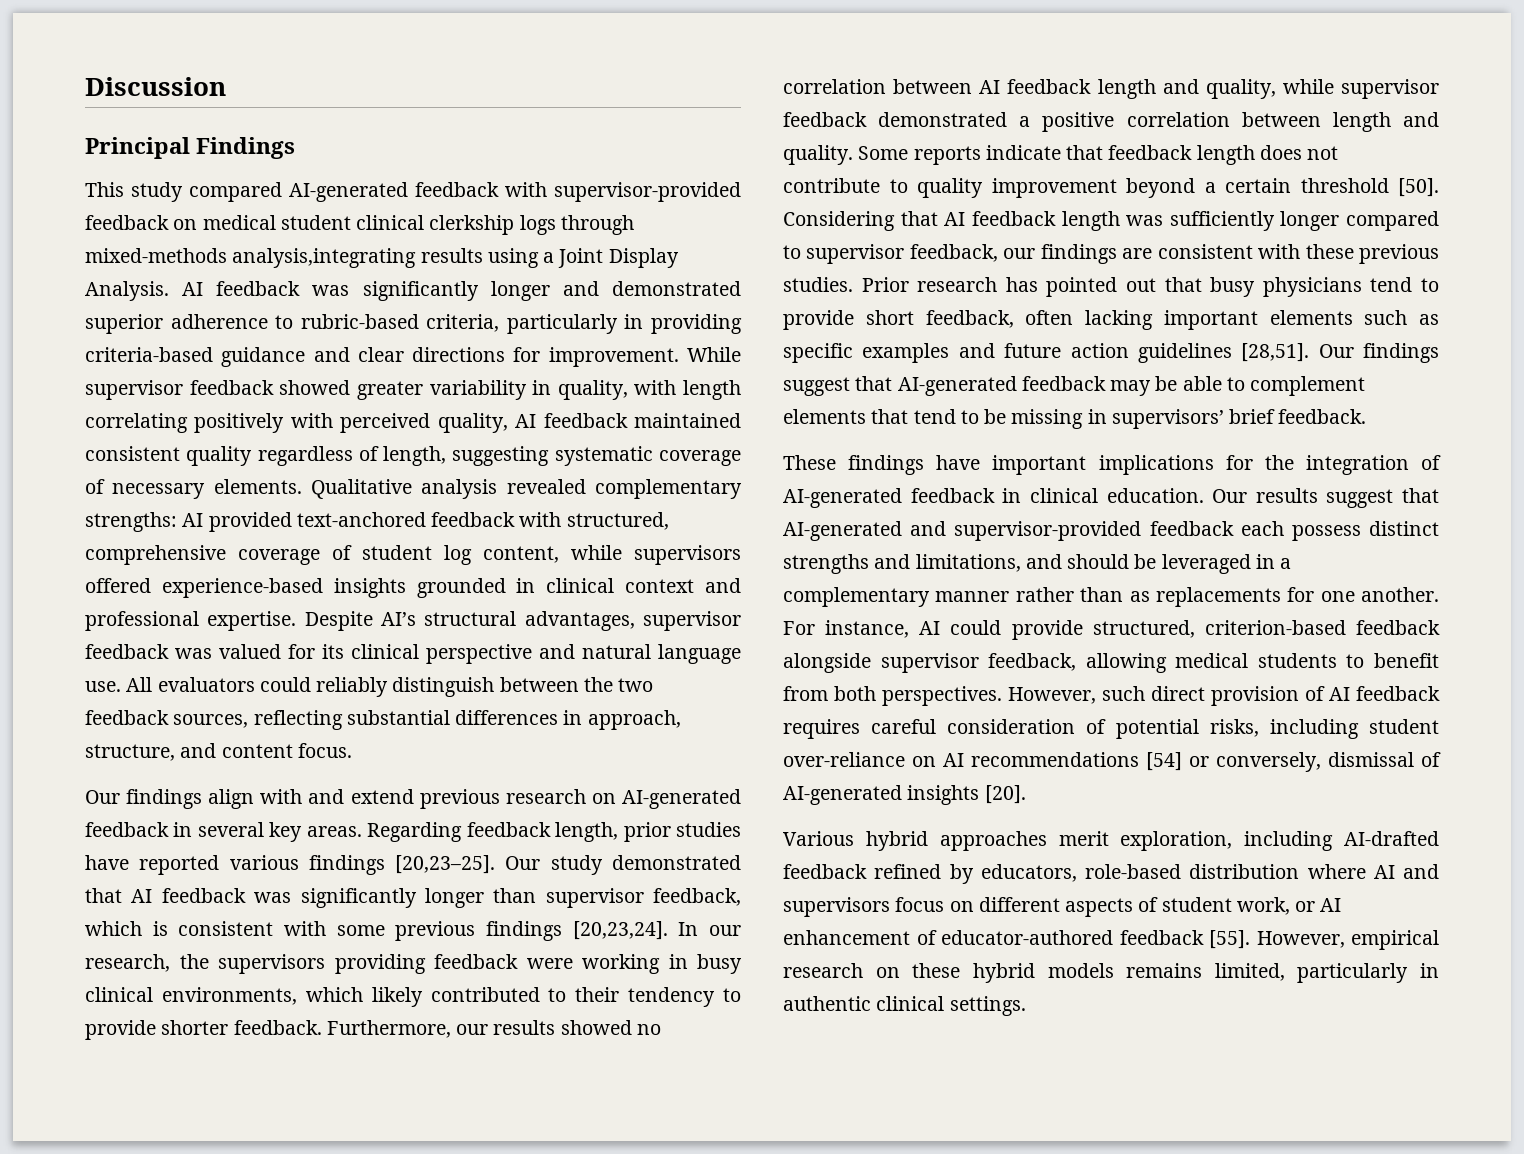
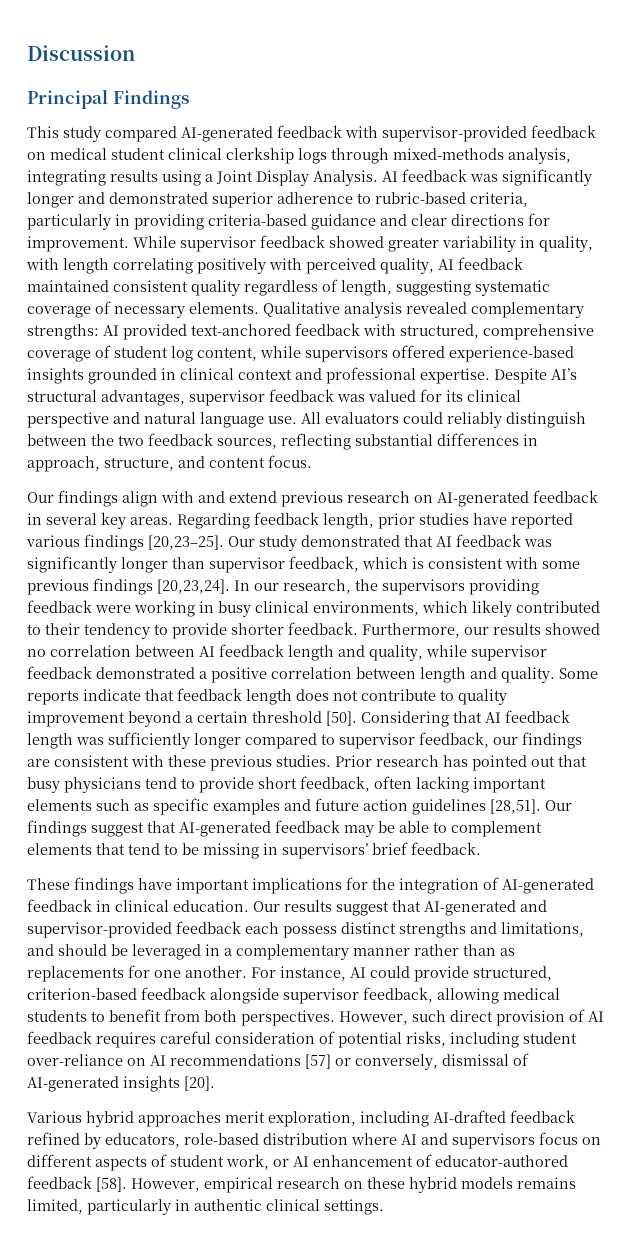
[232,248,417,268] analysis,integrating -> [508,148,571,164] [27,170,106,186] analysis, integrating
[1146,752,1182,771] [54] -> [305,1054,331,1069] [57]
[1209,930,1250,949] [55]. -> [96,1177,127,1192] [58].

